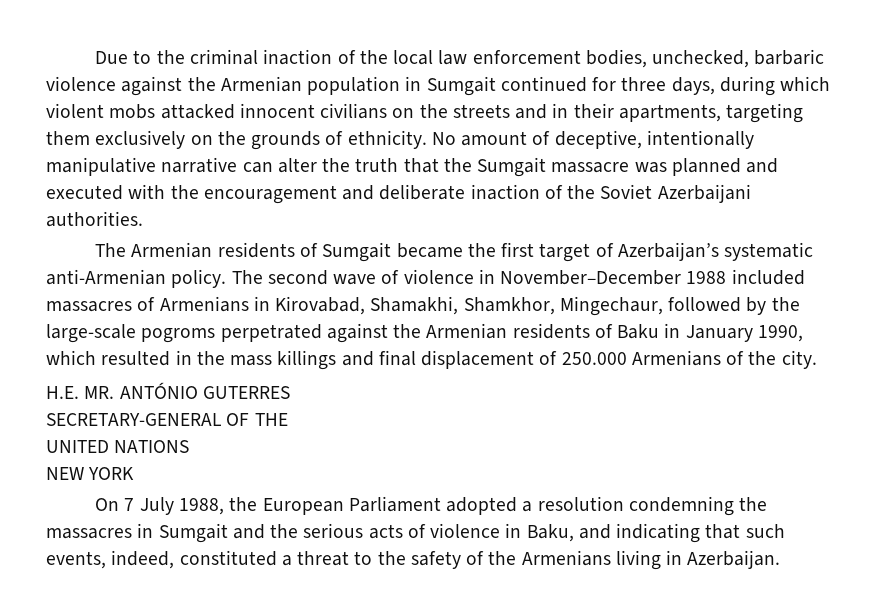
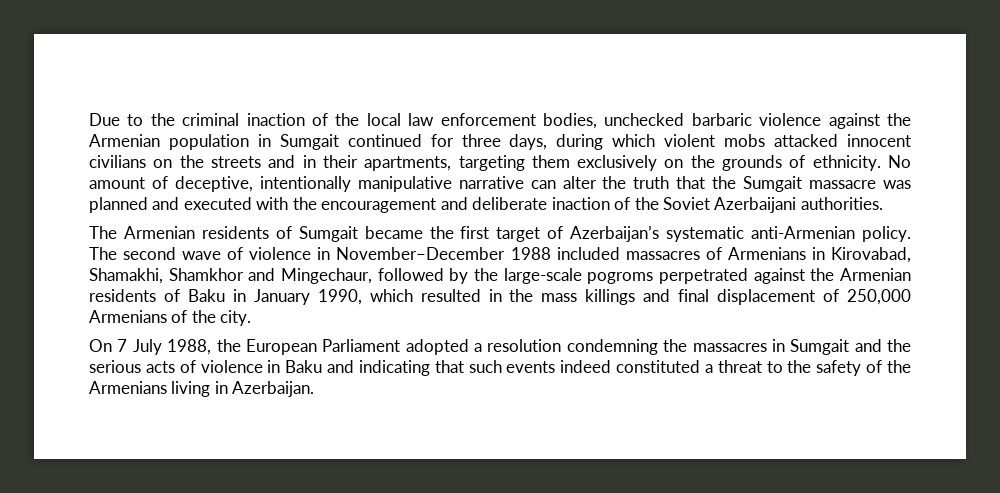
[652,50,750,68] unchecked, -> [604,113,685,126] unchecked
[463,297,555,315] Shamkhor, -> [168,268,276,281] Shamkhor and
[561,352,627,365] 250.000 -> [847,289,911,305] 250,000
[46,382,290,399] [46,413,288,426] [46,440,190,453] [46,467,135,480] // H.E. MR. ANTÓNIO GUTERRES // SECRETARY-GENERAL OF THE // UNITED NATIONS // NEW YORK -> (252, 318) none
[526,524,574,542] Baku, -> [285,360,323,373] Baku
[46,550,175,569] events, indeed, -> [506,360,612,373] events indeed

